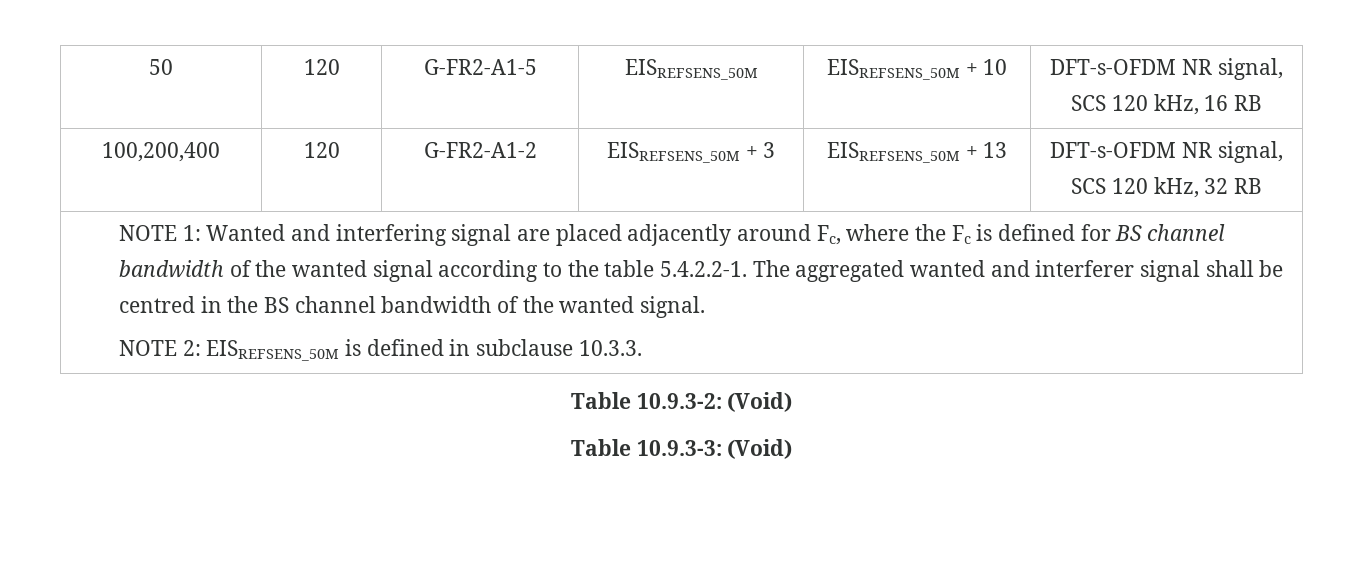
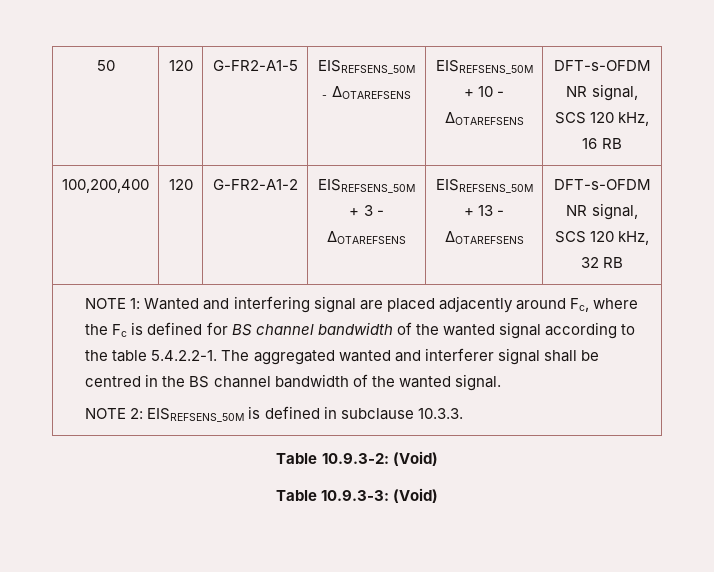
(758, 69) none -> [322,86,411,99] - ΔOTAREFSENS
(1008, 67) none -> [497,91,505,97] [444,112,524,125] - ΔOTAREFSENS
(776, 150) none -> [376,210,384,216] [327,231,406,244] - ΔOTAREFSENS
(1008, 150) none -> [497,210,505,216] [444,231,524,244] - ΔOTAREFSENS

